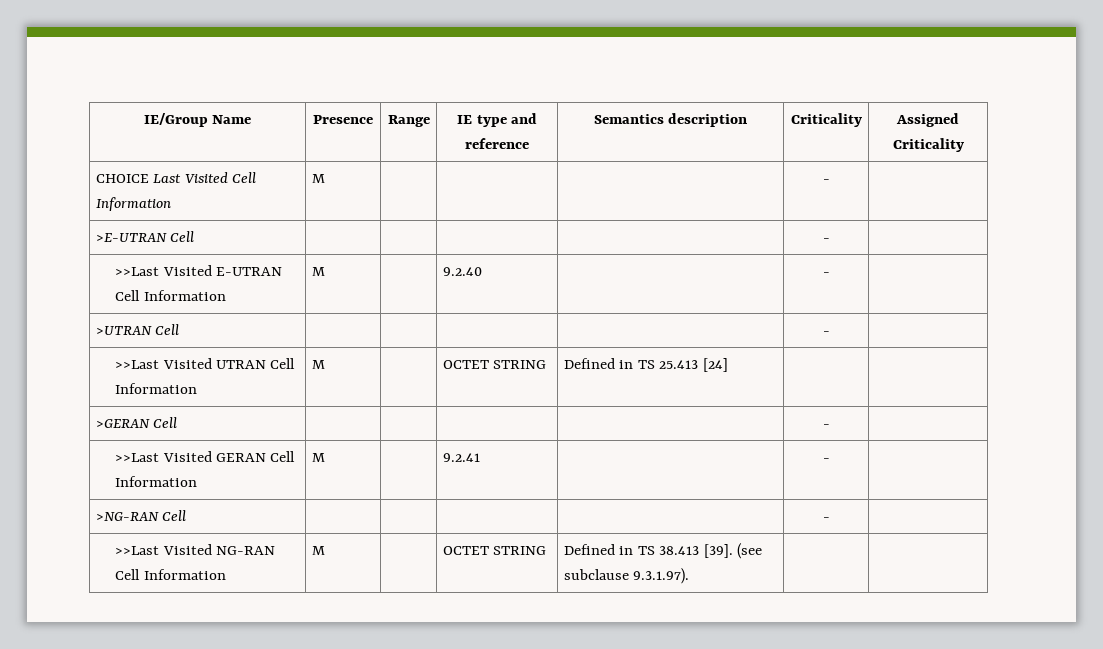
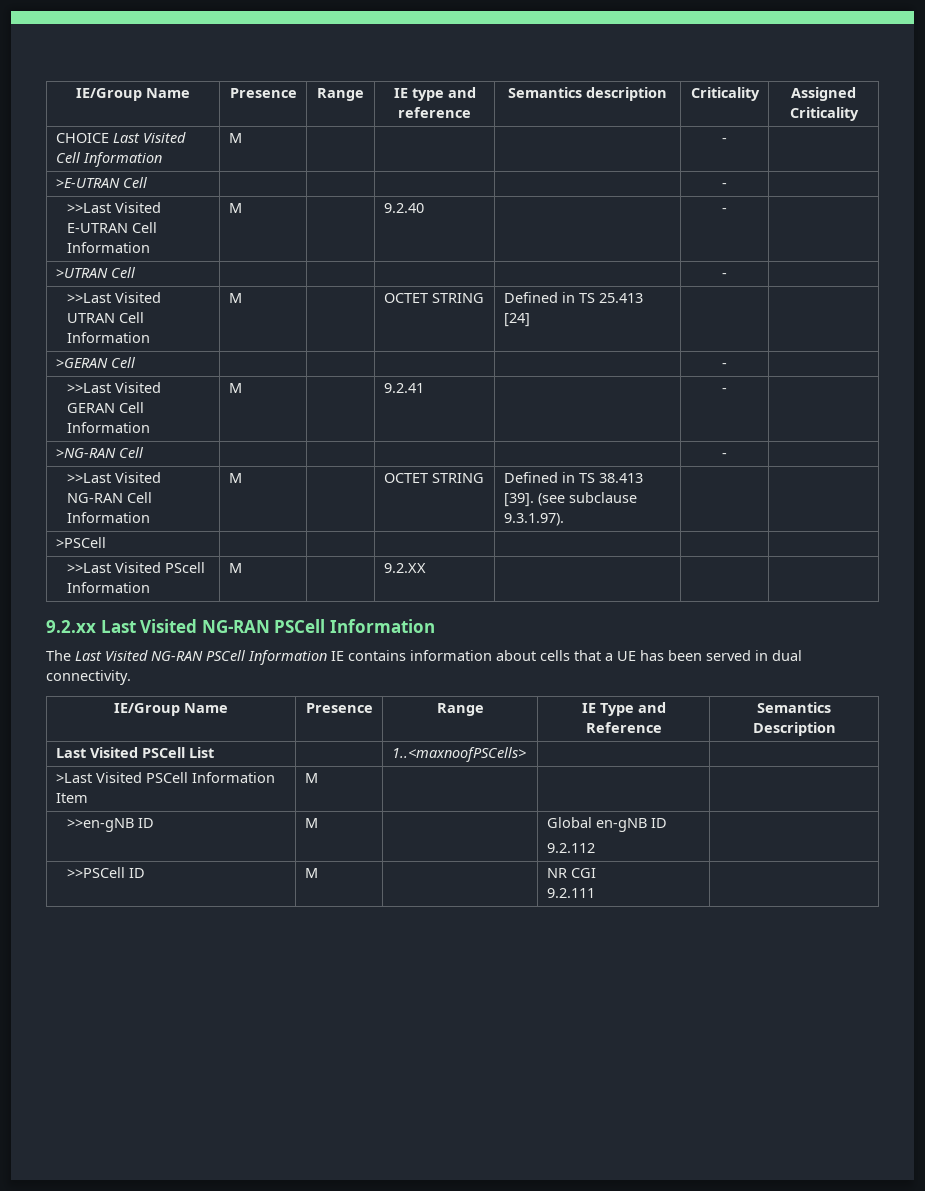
(690, 576) none -> [55,537,106,548] [66,562,205,573] [66,582,150,593] [228,563,242,573] [383,563,426,573] [46,619,435,633] [46,650,802,665] [46,670,131,685] [114,703,228,716] [305,703,373,713] [436,703,484,716] [581,702,666,716] [585,722,662,733] [757,702,831,713] [752,722,836,736] [55,747,214,758] [391,747,526,762] [55,772,275,783] [55,793,88,803] [304,773,318,783] [66,818,154,832] [304,818,318,828] [546,817,667,832] [546,843,595,853] [66,867,145,878] [304,868,318,878] [546,868,596,878] [546,888,595,898] // >PSCell | | | | | | // >>Last Visited PScell Information | M | | 9.2.XX | | | // 9.2.xx Last Visited NG-RAN PSCell Information // The Last Visited NG-RAN PSCell Information IE contains information about cells that a UE has been served in dual connectivity. // IE/Group Name | Presence | Range | IE Type and Reference | Semantics Description // Last Visited PSCell List | | 1..<maxnoofPSCells> | | // >Last Visited PSCell Information Item | M | | | // >>en-gNB ID | M | | Global en-gNB ID // 9.2.112 | // >>PSCell ID | M | | NR CGI // 9.2.111 |

